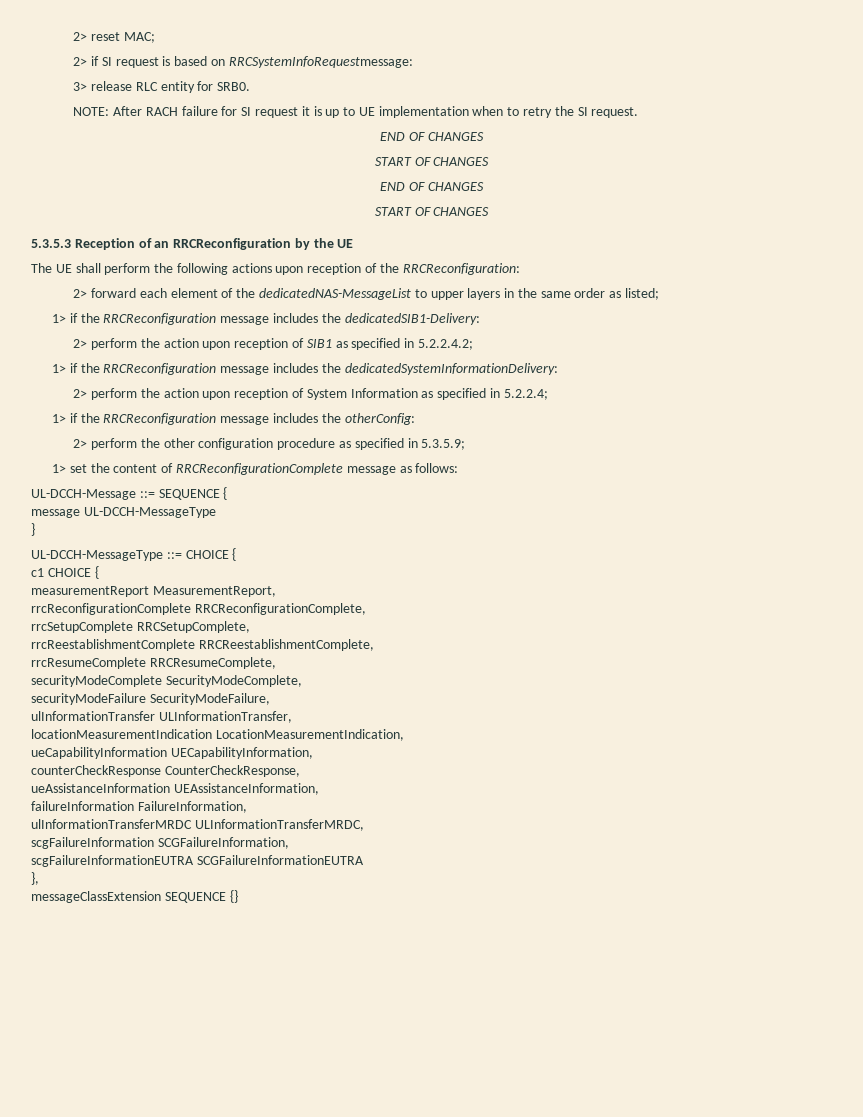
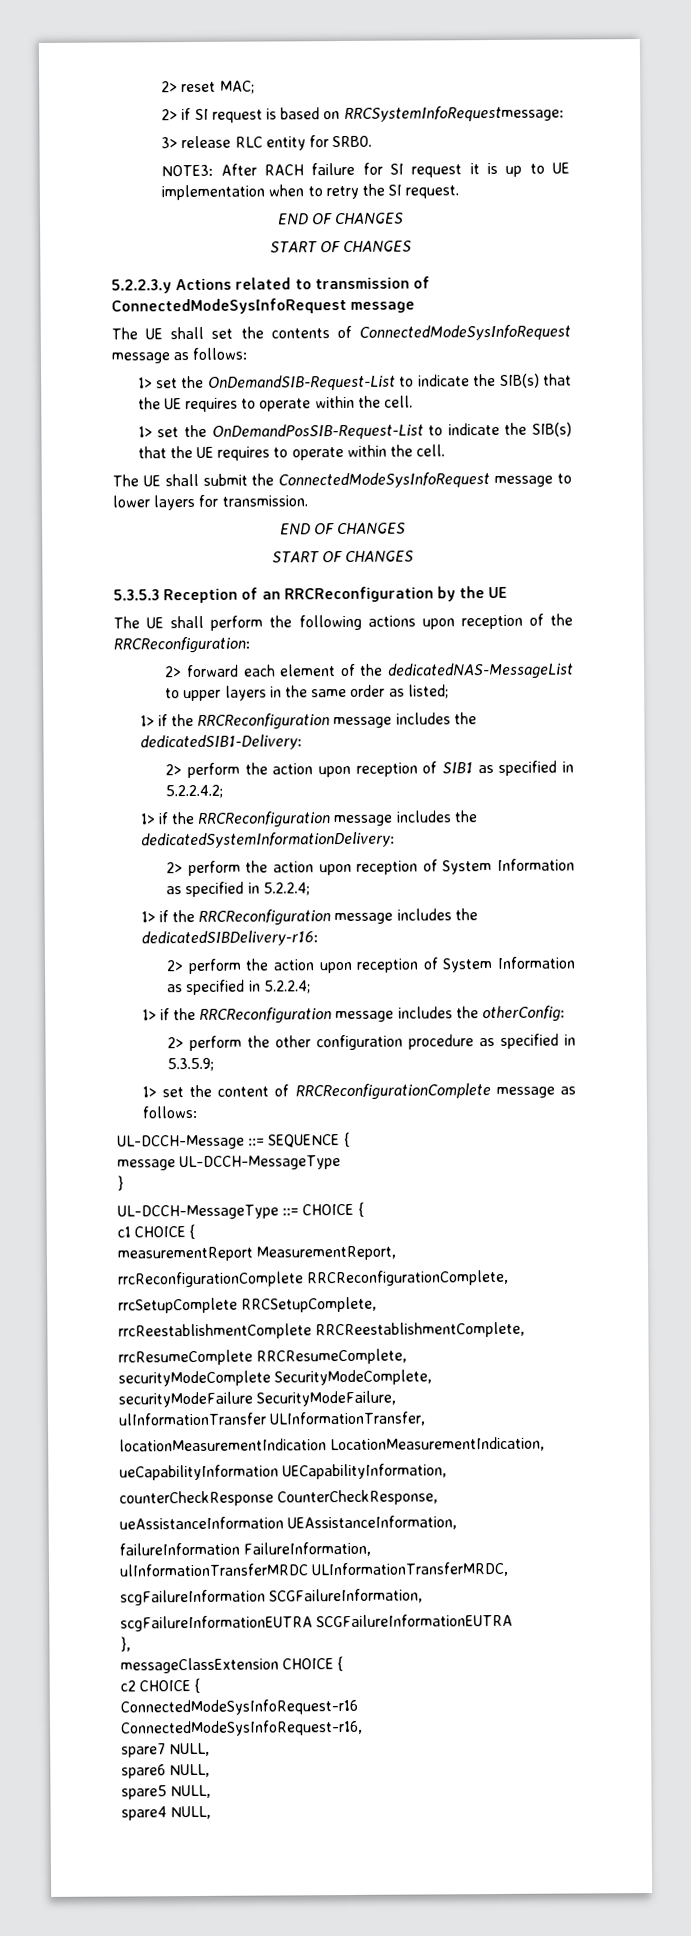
[73,107,110,116] NOTE: -> [161,164,214,177] NOTE3:
(490, 161) none -> [111,276,430,294] [111,297,416,315] [111,324,571,341] [111,347,248,364] [137,373,573,391] [137,395,413,413] [137,422,572,440] [137,444,446,461] [112,472,572,489] [112,494,308,511] // 5.2.2.3.y Actions related to transmission of ConnectedModeSysInfoRequest message // The UE shall set the contents of ConnectedModeSysInfoRequest message as follows: // 1> set the OnDemandSIB-Request-List to indicate the SIB(s) that the UE requires to operate within the cell. // 1> set the OnDemandPosSIB-Request-List to indicate the SIB(s) that the UE requires to operate within the cell. // The UE shall submit the ConnectedModeSysInfoRequest message to lower layers for transmission.
(548, 394) none -> [140,908,478,926] [140,930,318,947] [166,956,576,975] [167,979,311,996] // 1> if the RRCReconfiguration message includes the dedicatedSIBDelivery-r16: // 2> perform the action upon reception of System Information as specified in 5.2.2.4;
[164,890,238,903] SEQUENCE {} -> [282,1656,345,1672] [120,1677,202,1694] [120,1698,358,1716] [120,1719,363,1737] [121,1742,211,1758] [121,1763,211,1779] [121,1784,212,1800] [121,1805,212,1821] CHOICE { // c2 CHOICE { // ConnectedModeSysInfoRequest-r16 ConnectedModeSysInfoRequest-r16, // spare7 NULL, // spare6 NULL, // spare5 NULL, // spare4 NULL,

